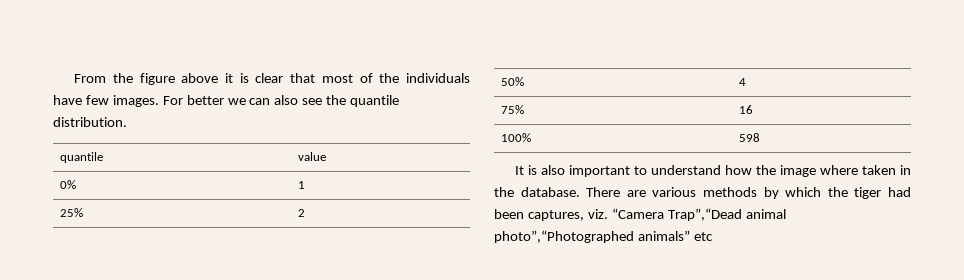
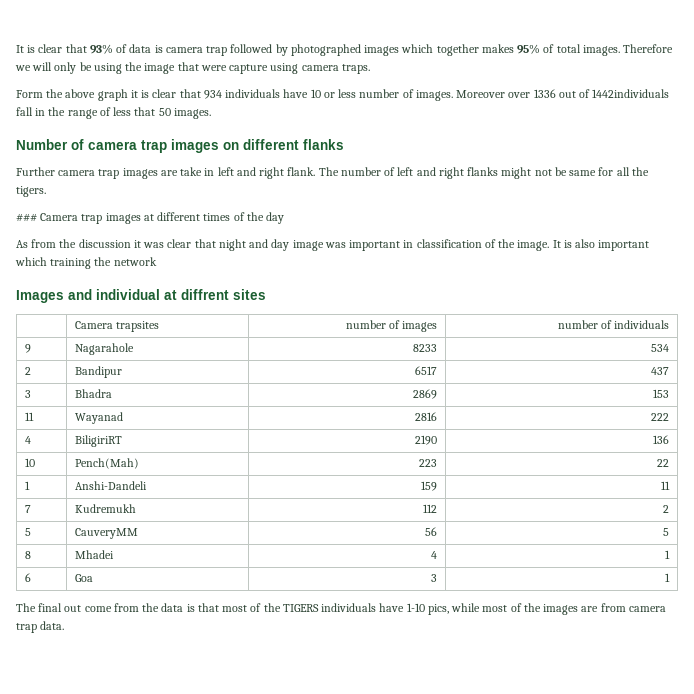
[74,73,470,85] [53,95,400,107] [53,117,127,127] [60,152,104,163] [298,152,327,161] [60,180,77,189] [298,181,306,189] [60,208,84,217] [298,209,306,217] [501,77,525,86] [739,78,747,86] [501,105,525,114] [739,105,754,114] [501,133,532,142] [739,133,761,142] [515,165,912,177] [494,187,912,199] [494,208,786,221] [494,230,713,243] From the figure above it is clear that most of the individuals have few images. For better we can also see the quantile distribution. // quantile | value // 0% | 1 // 25% | 2 // 50% | 4 // 75% | 16 // 100% | 598 // It is also important to understand how the image where taken in the database. There are various methods by which the tiger had been captures, viz. “Camera Trap”,“Dead animal photo”,“Photographed animals” etc -> [16,44,674,56] [15,62,370,74] [16,89,670,101] [16,107,211,119] [16,139,344,153] [16,167,649,179] [16,186,46,197] [16,212,285,224] [16,239,650,251] [15,257,157,269] [16,289,266,303] [74,321,160,332] [345,320,438,332] [557,320,670,329] [24,344,31,353] [74,343,134,355] [413,344,438,352] [651,344,670,352] [24,367,31,375] [74,366,122,378] [415,366,438,375] [651,367,670,375] [24,390,31,398] [74,389,112,398] [413,389,438,399] [653,389,670,398] [24,412,34,421] [74,412,123,424] [415,412,438,421] [651,413,670,421] [24,436,31,444] [74,435,122,447] [415,435,438,445] [653,435,670,444] [24,458,35,467] [74,458,139,469] [419,459,438,467] [657,459,670,467] [24,481,30,490] [74,481,147,490] [421,481,438,491] [661,481,671,490] [24,505,31,513] [74,504,136,513] [423,504,438,513] [663,505,670,513] [24,528,31,536] [74,528,138,539] [425,527,438,536] [663,528,670,536] [24,551,31,559] [74,550,114,559] [431,551,438,559] [665,550,671,559] [24,573,31,582] [74,574,93,582] [431,574,438,582] [665,573,671,582] [16,603,666,615] [16,621,65,633] It is clear that 93% of data is camera trap followed by photographed images which together makes 95% of total images. Therefore we will only be using the image that were capture using camera traps. // Form the above graph it is clear that 934 individuals have 10 or less number of images. Moreover over 1336 out of 1442individuals fall in the range of less that 50 images. // Number of camera trap images on different flanks // Further camera trap images are take in left and right flank. The number of left and right flanks might not be same for all the tigers. // ### Camera trap images at different times of the day // As from the discussion it was clear that night and day image was important in classification of the image. It is also important which training the network // Images and individual at diffrent sites // | Camera trapsites | number of images | number of individuals // 9 | Nagarahole | 8233 | 534 // 2 | Bandipur | 6517 | 437 // 3 | Bhadra | 2869 | 153 // 11 | Wayanad | 2816 | 222 // 4 | BiligiriRT | 2190 | 136 // 10 | Pench(Mah) | 223 | 22 // 1 | Anshi-Dandeli | 159 | 11 // 7 | Kudremukh | 112 | 2 // 5 | CauveryMM | 56 | 5 // 8 | Mhadei | 4 | 1 // 6 | Goa | 3 | 1 // The final out come from the data is that most of the TIGERS individuals have 1-10 pics, while most of the images are from camera trap data.

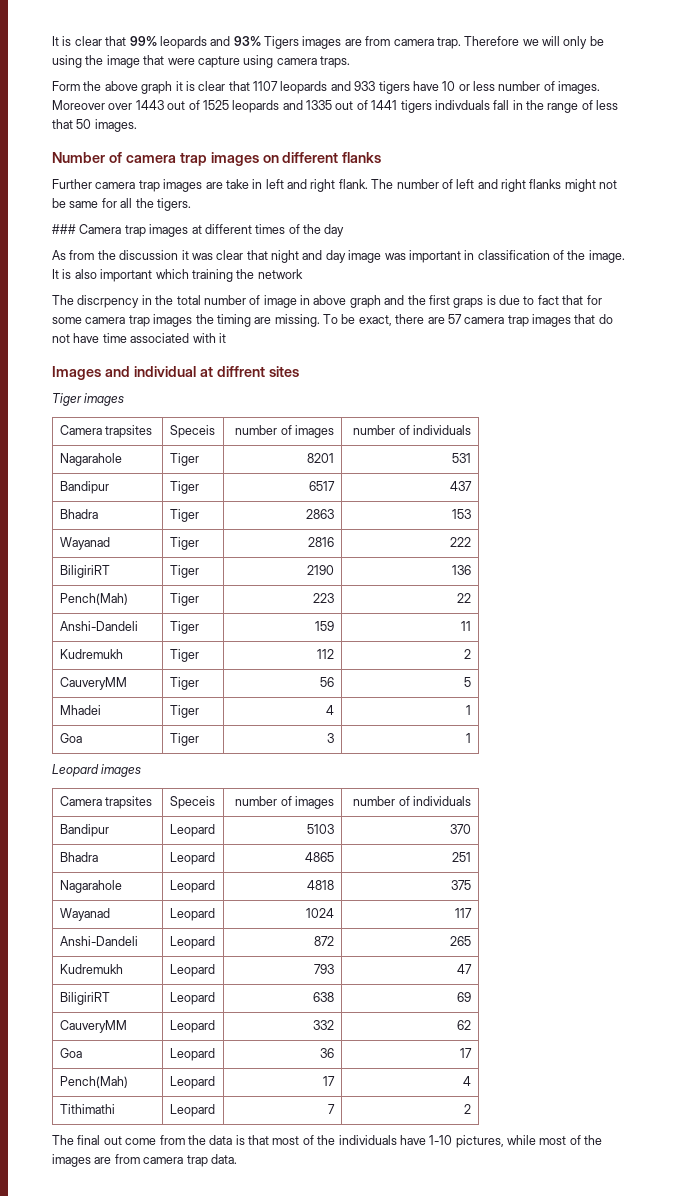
[89,44,620,56] 93% of data is camera trap followed by photographed images which together makes 95% of total images. -> [129,36,461,49] 99% leopards and 93% Tigers images are from camera trap.
[203,89,281,99] 934 individuals -> [253,81,410,94] 1107 leopards and 933 tigers
[533,89,670,98] 1336 out of 1442individuals -> [135,100,490,113] 1443 out of 1525 leopards and 1335 out of 1441 tigers indivduals
(157, 261) none -> [52,295,602,308] [52,314,613,327] [52,333,226,343] // The discrpency in the total number of image in above graph and the first graps is due to fact that for some camera trap images the timing are missing. To be exact, there are 57 camera trap images that do not have time associated with it
[74,321,160,332] [345,320,438,332] [557,320,670,329] [24,344,31,353] [74,343,134,355] [413,344,438,352] [651,344,670,352] [24,367,31,375] [74,366,122,378] // | Camera trapsites | number of images | number of individuals // 9 | Nagarahole | 8233 | 534 // 2 | Bandipur -> [52,393,125,406] [59,425,153,438] [169,425,215,438] [235,425,335,438] [353,425,472,435] [59,453,122,466] [169,453,199,466] [307,453,335,463] [452,453,472,463] [59,481,109,494] [169,481,199,494] // Tiger images // Camera trapsites | Speceis | number of images | number of individuals // Nagarahole | Tiger | 8201 | 531 // Bandipur | Tiger
[24,390,31,398] [74,389,112,398] [413,389,438,399] 3 | Bhadra | 2869 -> [59,509,98,519] [169,509,199,522] [306,509,335,519] Bhadra | Tiger | 2863
[24,412,34,421] [74,412,123,424] 11 | Wayanad -> [59,537,110,550] [169,537,199,550] Wayanad | Tiger
[24,436,31,444] [74,435,122,447] 4 | BiligiriRT -> [59,565,110,578] [169,565,199,578] BiligiriRT | Tiger
[24,458,35,467] [74,458,139,469] 10 | Pench(Mah) -> [59,593,128,605] [169,593,199,606] Pench(Mah) | Tiger
[24,481,30,490] [74,481,147,490] 1 | Anshi-Dandeli -> [59,621,138,631] [169,621,199,634] Anshi-Dandeli | Tiger
[24,505,31,513] [74,504,136,513] 7 | Kudremukh -> [59,649,123,659] [169,649,199,662] Kudremukh | Tiger
[24,528,31,536] [74,528,138,539] 5 | CauveryMM -> [59,677,127,690] [169,677,199,690] CauveryMM | Tiger
[24,551,31,559] [74,550,114,559] 8 | Mhadei -> [59,705,101,715] [169,705,199,718] Mhadei | Tiger
[24,573,31,582] [74,574,93,582] 6 | Goa -> [59,733,82,743] [169,733,199,746] Goa | Tiger
(671, 577) none -> [52,764,142,777] [59,796,153,809] [169,796,215,809] [235,796,335,809] [353,796,472,806] [59,824,109,837] [169,824,215,837] [307,824,335,834] [450,824,472,834] [59,852,98,862] [169,852,215,865] [305,852,335,862] [452,852,472,862] [59,880,122,893] [169,880,215,893] [307,880,335,890] [451,880,472,890] [59,908,110,921] [169,908,215,921] [306,908,335,918] [455,908,473,918] [59,936,138,946] [169,936,215,949] [314,936,335,946] [450,936,472,946] [59,964,123,974] [169,964,215,977] [314,964,335,974] [457,964,473,974] [59,992,110,1005] [169,992,215,1005] [313,992,335,1002] [457,992,472,1002] [59,1020,127,1033] [169,1020,215,1033] [313,1020,335,1030] [457,1020,472,1030] [59,1048,82,1058] [169,1048,215,1061] [320,1048,335,1058] [460,1048,473,1058] [59,1076,128,1088] [169,1076,215,1089] [323,1076,336,1086] [463,1076,472,1086] [59,1104,115,1114] [169,1104,215,1117] [328,1104,336,1114] [464,1104,472,1114] // Leopard images // Camera trapsites | Speceis | number of images | number of individuals // Bandipur | Leopard | 5103 | 370 // Bhadra | Leopard | 4865 | 251 // Nagarahole | Leopard | 4818 | 375 // Wayanad | Leopard | 1024 | 117 // Anshi-Dandeli | Leopard | 872 | 265 // Kudremukh | Leopard | 793 | 47 // BiligiriRT | Leopard | 638 | 69 // CauveryMM | Leopard | 332 | 62 // Goa | Leopard | 36 | 17 // Pench(Mah) | Leopard | 17 | 4 // Tithimathi | Leopard | 7 | 2
[282,604,319,612] TIGERS -> (336, 1140) none
[427,604,449,615] pics, -> [455,1135,504,1148] pictures,

